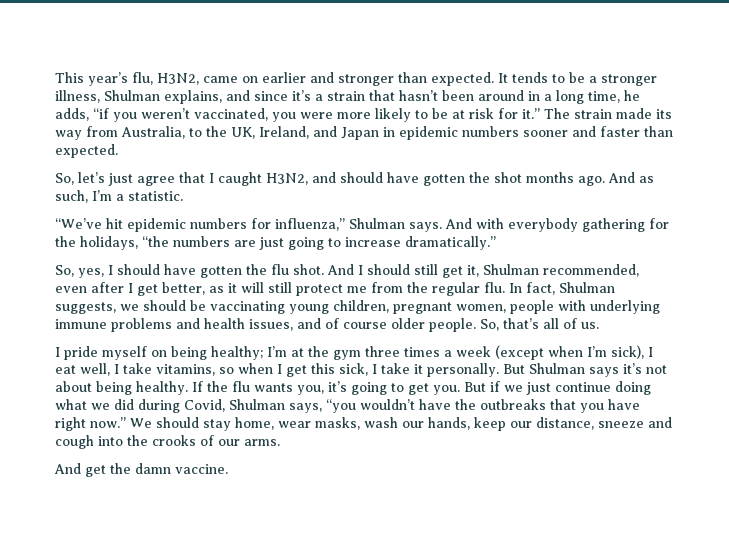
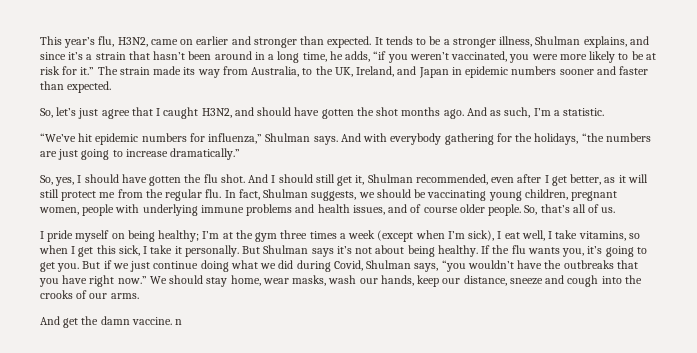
(228, 469) none -> [175,319,183,325] n

